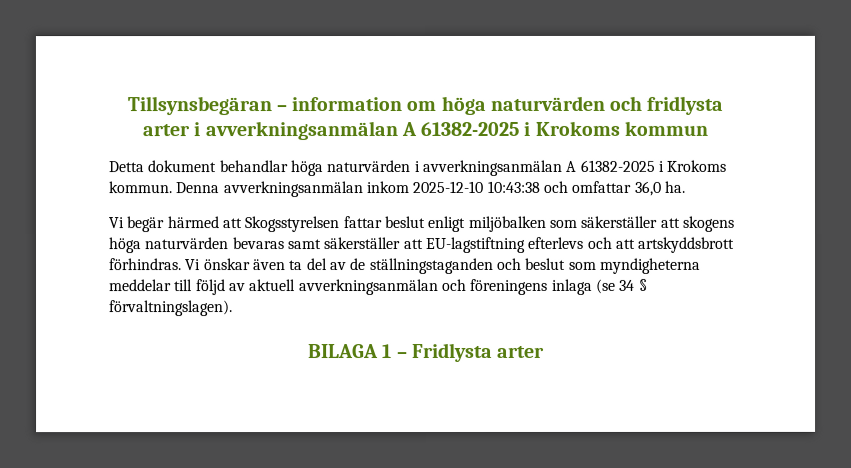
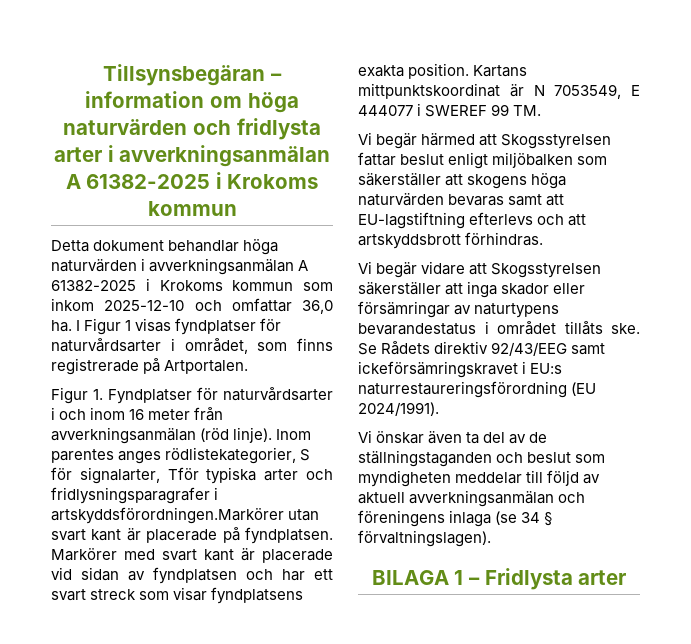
[108,181,363,198] kommun. Denna avverkningsanmälan -> [232,280,333,291] kommun som
[486,180,540,193] 10:43:38 -> (185, 305) none
(685, 186) none -> [76,318,282,335] [51,338,333,354] [51,358,249,375] [51,387,333,404] [51,407,224,421] [51,427,312,444] [51,447,311,464] [51,467,333,484] [51,487,219,504] [51,507,320,524] [51,527,333,544] [51,548,333,563] [51,567,333,584] [51,587,304,604] [358,63,528,79] [358,83,640,99] [358,103,542,117] I Figur 1 visas fyndplatser för naturvårdsarter i området, som finns registrerade på Artportalen. // Figur 1. Fyndplatser för naturvårdsarter i och inom 16 meter från avverkningsanmälan (röd linje). Inom parentes anges rödlistekategorier, S för signalarter, Tför typiska arter och fridlysningsparagrafer i artskyddsförordningen.Markörer utan svart kant är placerade på fyndplatsen. Markörer med svart kant är placerade vid sidan av fyndplatsen och har ett svart streck som visar fyndplatsens exakta position. Kartans mittpunktskoordinat är N 7053549, E 444077 i SWEREF 99 TM.
[324,237,402,250] säkerställer -> (543, 200) none
(182, 264) none -> [358,261,602,278] [358,281,586,298] [358,301,560,318] [358,321,640,335] [358,341,606,356] [358,361,563,378] [358,381,597,398] [358,402,439,416] // Vi begär vidare att Skogsstyrelsen säkerställer att inga skador eller försämringar av naturtypens bevarandestatus i området tillåts ske. Se Rådets direktiv 92/43/EEG samt ickeförsämringskravet i EU:s naturrestaureringsförordning (EU 2024/1991). //
[599,257,701,274] myndigheterna -> [358,470,451,487] myndigheten

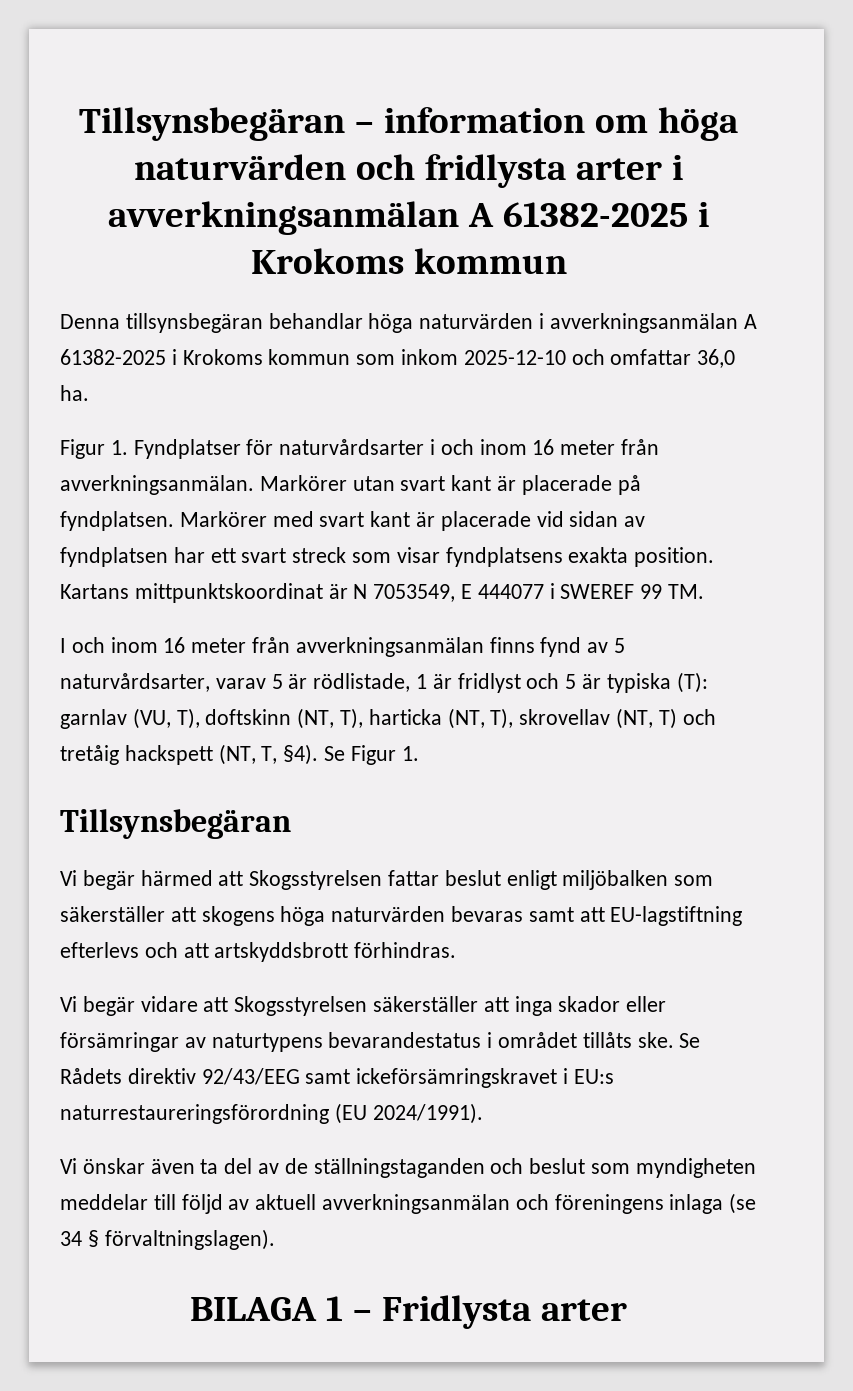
[51,240,165,252] Detta dokument -> [60,313,263,333] Denna tillsynsbegäran
[76,318,282,335] [51,338,333,354] [51,358,249,375] I Figur 1 visas fyndplatser för naturvårdsarter i området, som finns registrerade på Artportalen. -> (89, 393) none
[51,427,312,444] [51,447,311,464] [51,467,333,484] [51,487,219,504] [51,507,284,524] avverkningsanmälan (röd linje). Inom parentes anges rödlistekategorier, S för signalarter, Tför typiska arter och fridlysningsparagrafer i artskyddsförordningen.Markörer -> [60,475,347,495] avverkningsanmälan. Markörer
[246,569,273,580] och -> (168, 557) none
(542, 110) none -> [60,637,626,657] [60,672,708,693] [60,708,716,729] [60,744,419,765] [60,809,291,839] // I och inom 16 meter från avverkningsanmälan finns fynd av 5 naturvårdsarter, varav 5 är rödlistade, 1 är fridlyst och 5 är typiska (T): garnlav (VU, T), doftskinn (NT, T), harticka (NT, T), skrovellav (NT, T) och tretåig hackspett (NT, T, §4). Se Figur 1. // Tillsynsbegäran

